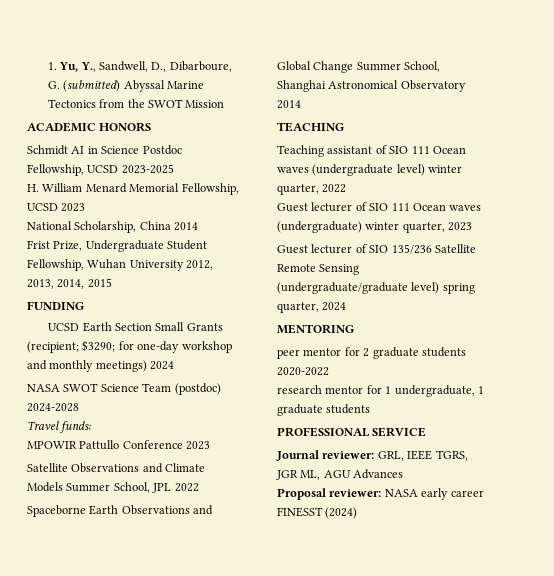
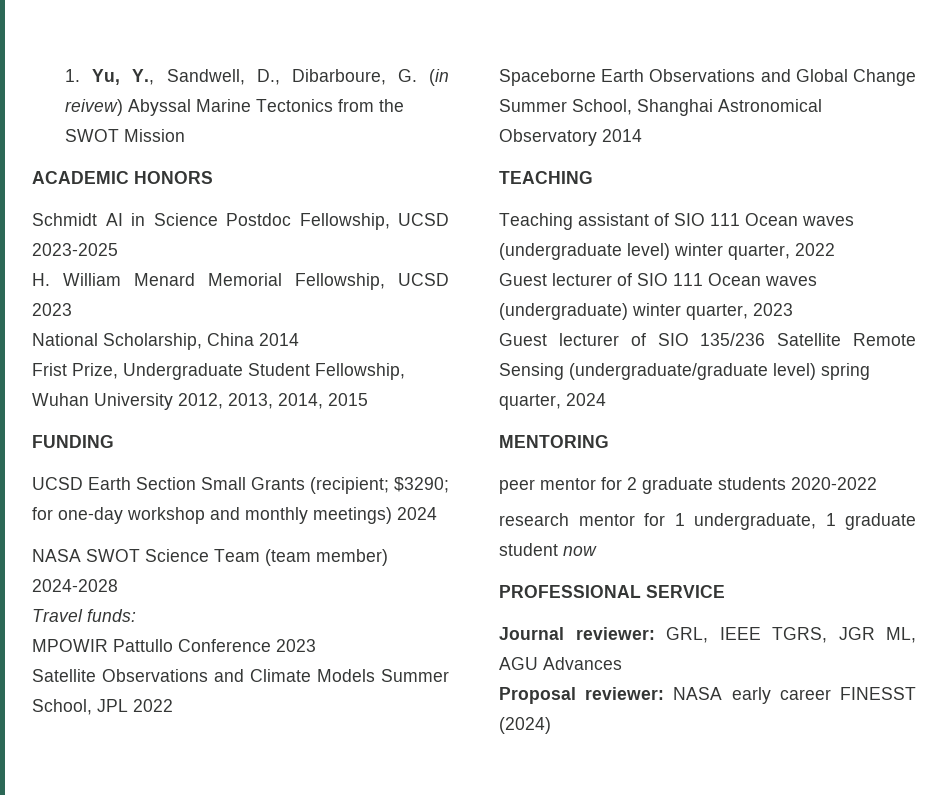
[63,80,121,92] (submitted) -> [429,69,450,86] [65,99,124,116] (in reivew)
[174,383,221,395] (postdoc) -> [265,549,388,566] (team member)
[326,404,371,414] students -> [499,543,597,556] student now

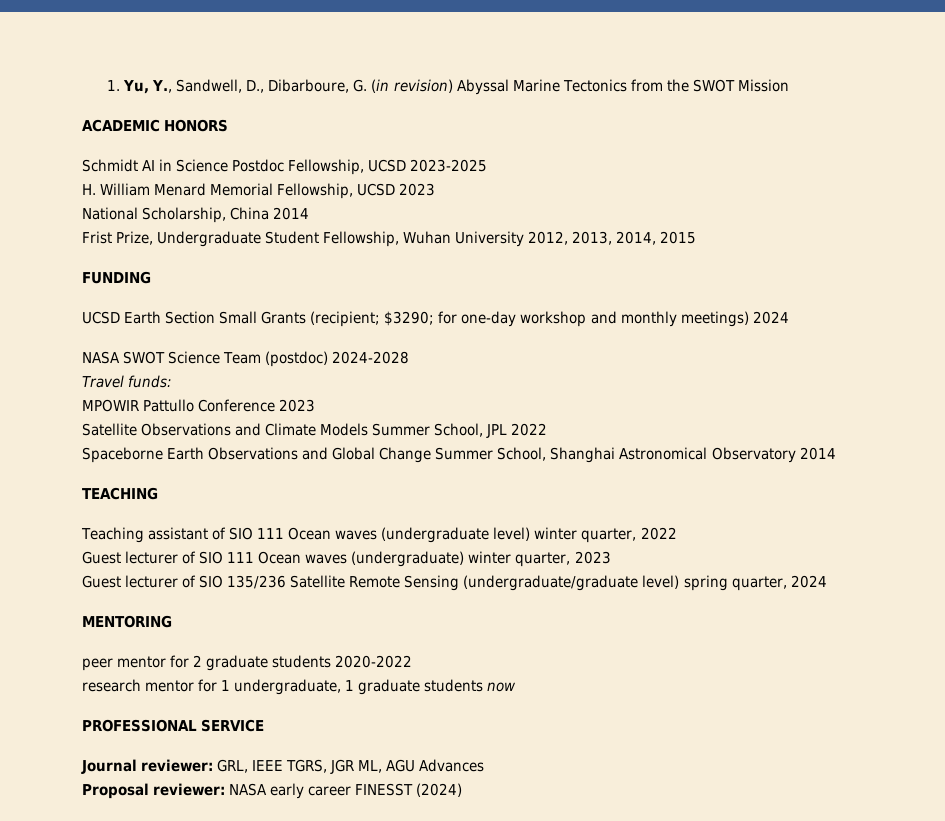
[65,99,124,116] reivew) -> [393,79,453,93] revision)
[265,549,388,566] (team member) -> [265,351,329,367] (postdoc)
[499,543,558,556] student -> [424,679,484,692] students

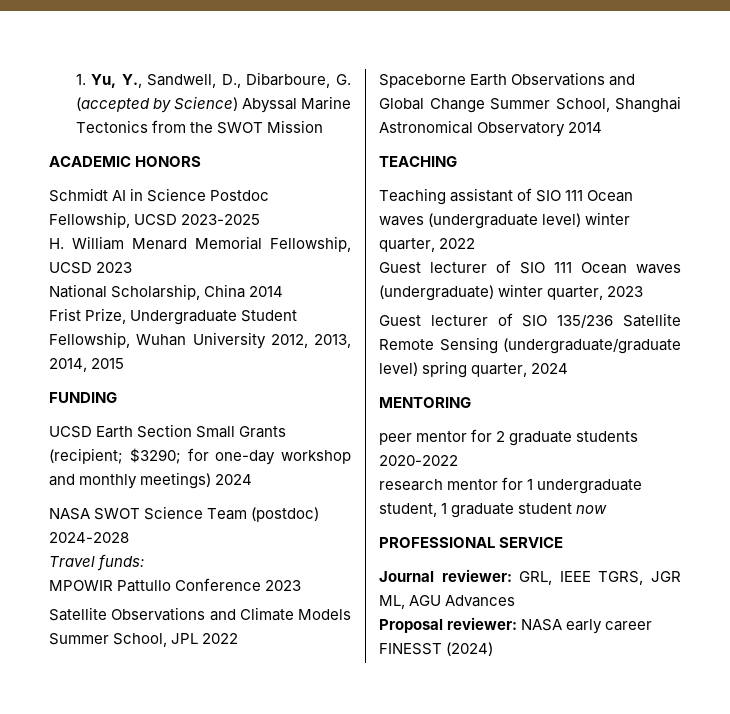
[371,79,453,93] (in revision) -> [75,96,238,113] (accepted by Science)
[234,679,342,695] undergraduate, -> [537,479,643,494] [379,503,437,517] undergraduate student,
[424,679,484,692] students -> [518,503,573,514] student

